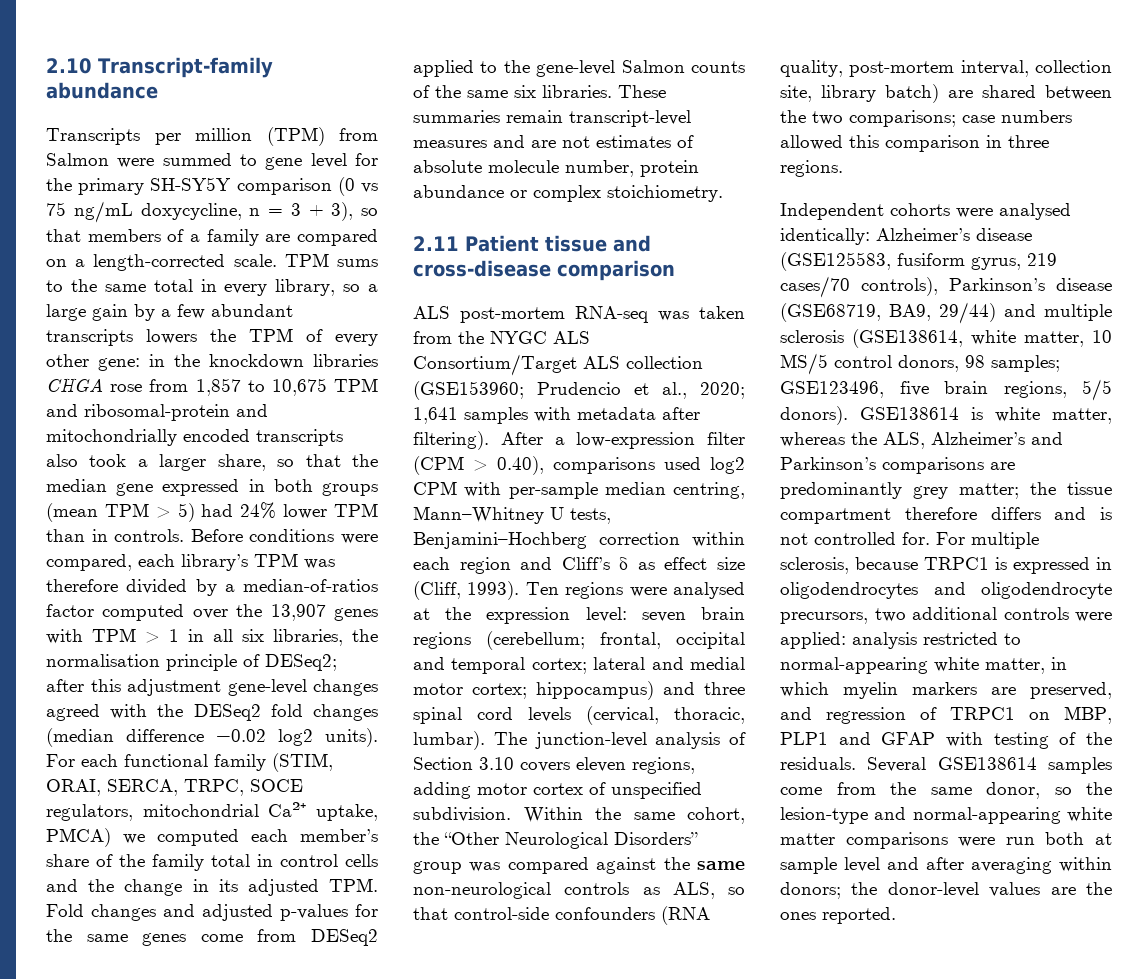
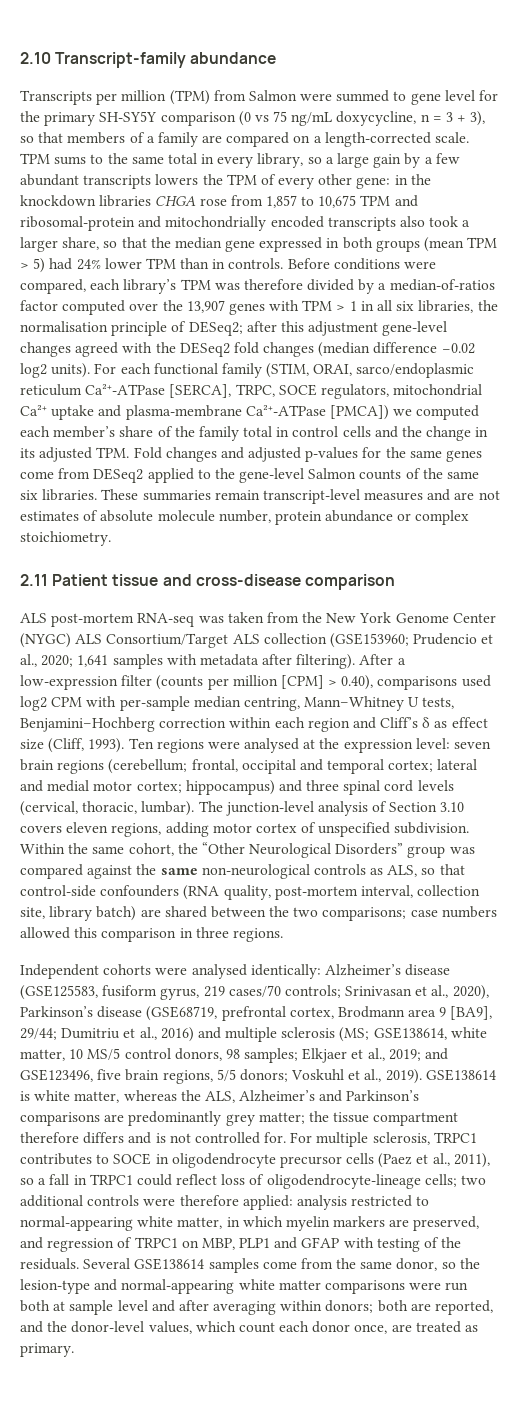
[107,779,178,796] SERCA, -> [356,363,475,378] [20,384,232,398] sarco/endoplasmic reticulum Ca²⁺-ATPase [SERCA],
[316,804,379,821] [46,828,111,847] uptake, PMCA) -> [51,405,389,420] uptake and plasma-membrane Ca²⁺-ATPase [PMCA])
[490,331,547,344] NYGC -> [326,612,496,623] [20,633,71,648] New York Genome Center (NYGC)
[413,456,464,475] (CPM -> [156,675,324,690] (counts per million [CPM]
[861,277,1112,296] [780,302,996,324] controls), Parkinson’s disease (GSE68719, BA9, 29/44) -> [284,985,489,1000] [20,1006,493,1021] [20,1027,194,1042] controls; Srinivasan et al., 2020), Parkinson’s disease (GSE68719, prefrontal cortex, Brodmann area 9 [BA9], 29/44; Dumitriu et al., 2016)
[852,329,963,348] (GSE138614, -> [339,1027,447,1042] (MS; GSE138614,
(1060, 363) none -> [302,1048,449,1063] Elkjaer et al., 2019; and
[780,406,848,425] donors). -> [239,1069,422,1084] donors; Voskuhl et al., 2019).
[855,557,1112,574] [780,582,1112,599] [780,612,868,624] because TRPC1 is expressed in oligodendrocytes and oligodendrocyte precursors, -> [433,1132,477,1143] [20,1153,490,1168] [20,1174,457,1189] TRPC1 contributes to SOCE in oligodendrocyte precursor cells (Paez et al., 2011), so a fall in TRPC1 could reflect loss of oligodendrocyte-lineage cells;
(1112, 617) none -> [179,1195,239,1206] therefore
[851,882,1112,897] [780,907,896,924] the donor-level values are the ones reported. -> [377,1300,494,1315] [20,1321,479,1334] [20,1343,74,1357] both are reported, and the donor-level values, which count each donor once, are treated as primary.

